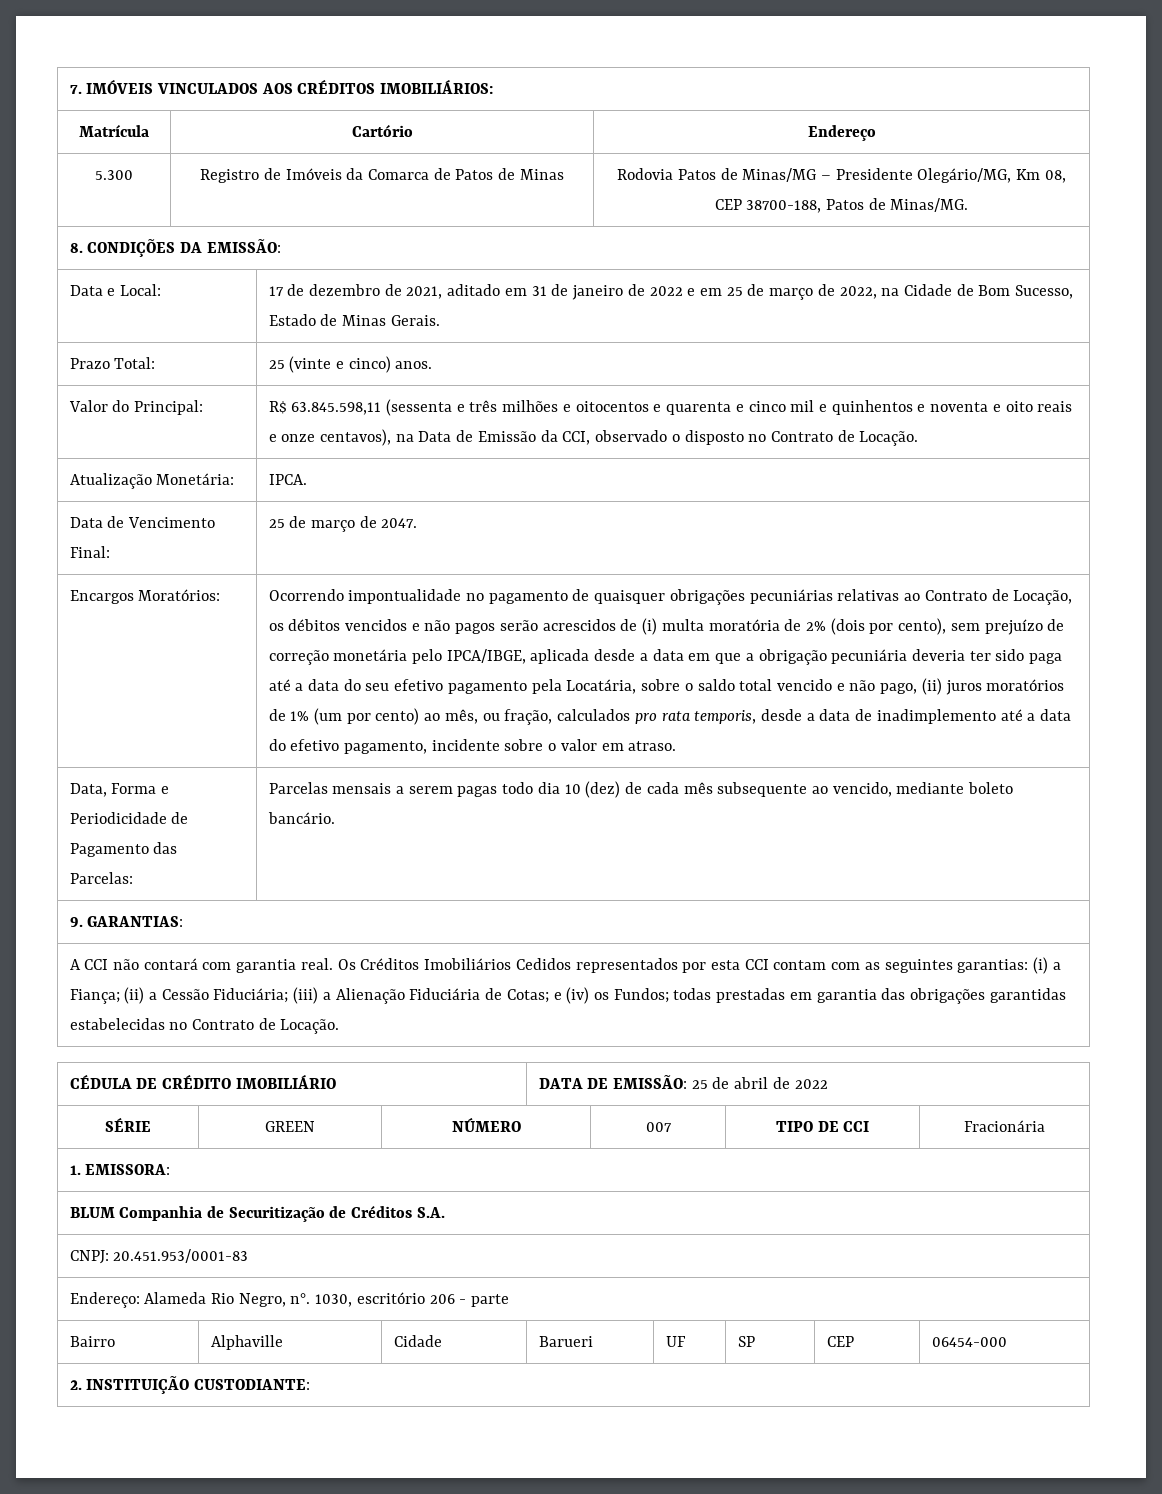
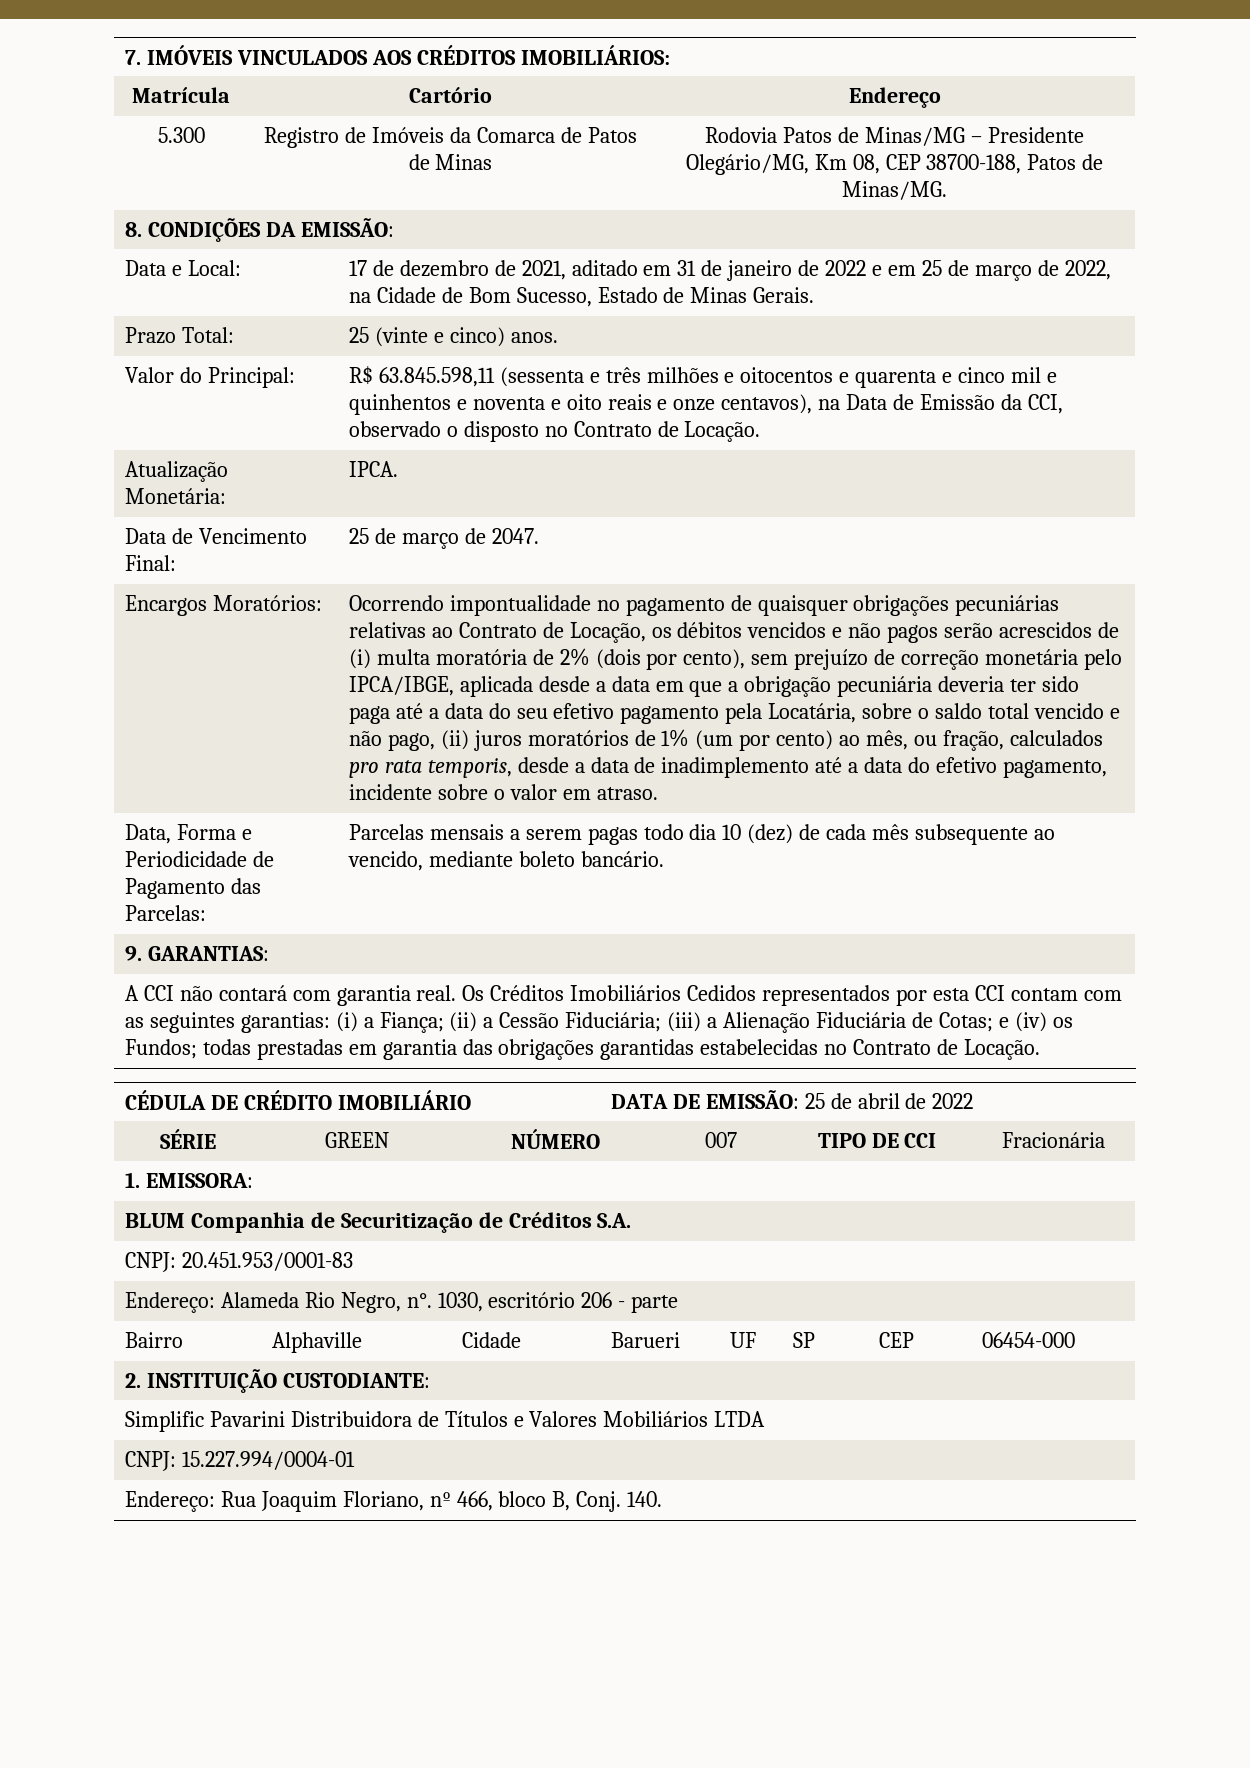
(310, 1384) none -> [124,1411,766,1432] [124,1451,355,1471] [124,1491,663,1512] // Simplific Pavarini Distribuidora de Títulos e Valores Mobiliários LTDA // CNPJ: 15.227.994/0004-01 // Endereço: Rua Joaquim Floriano, nº 466, bloco B, Conj. 140.

